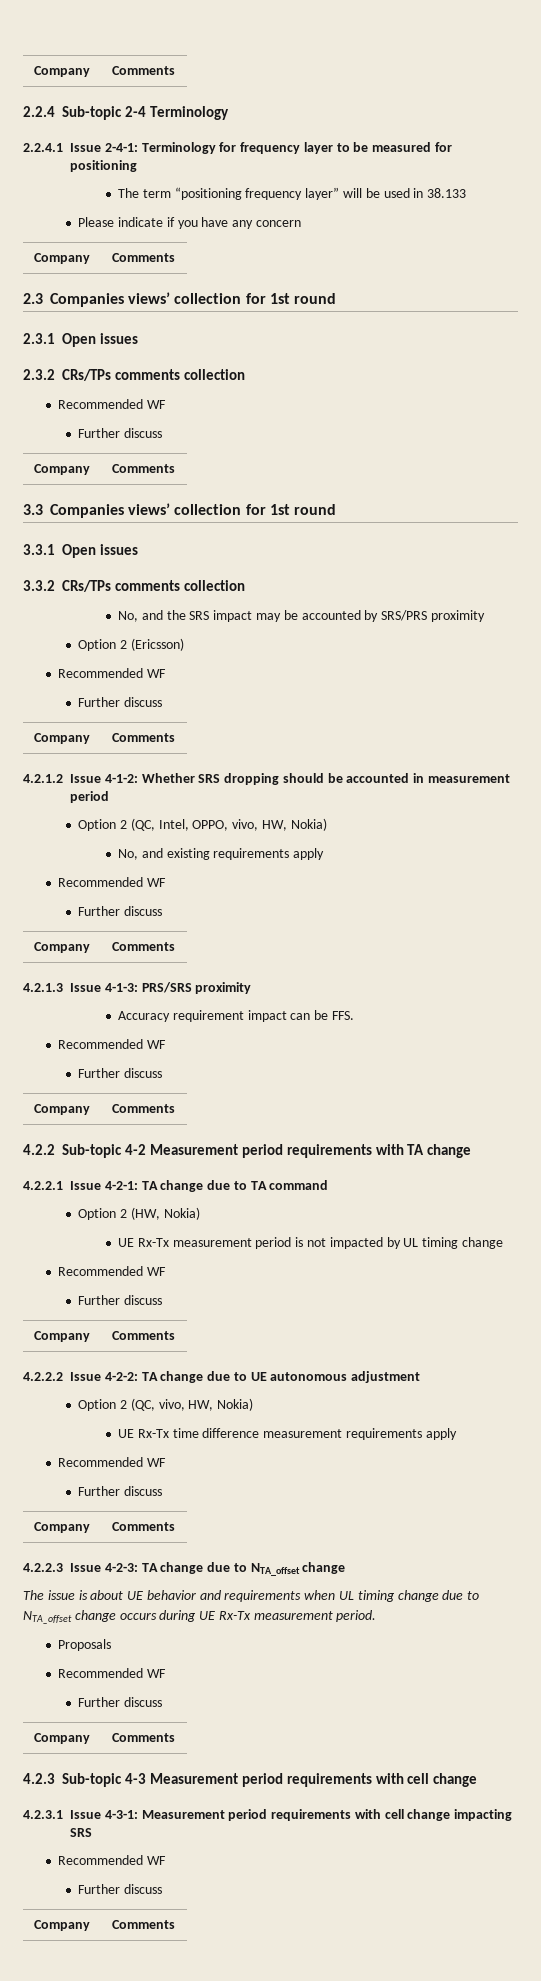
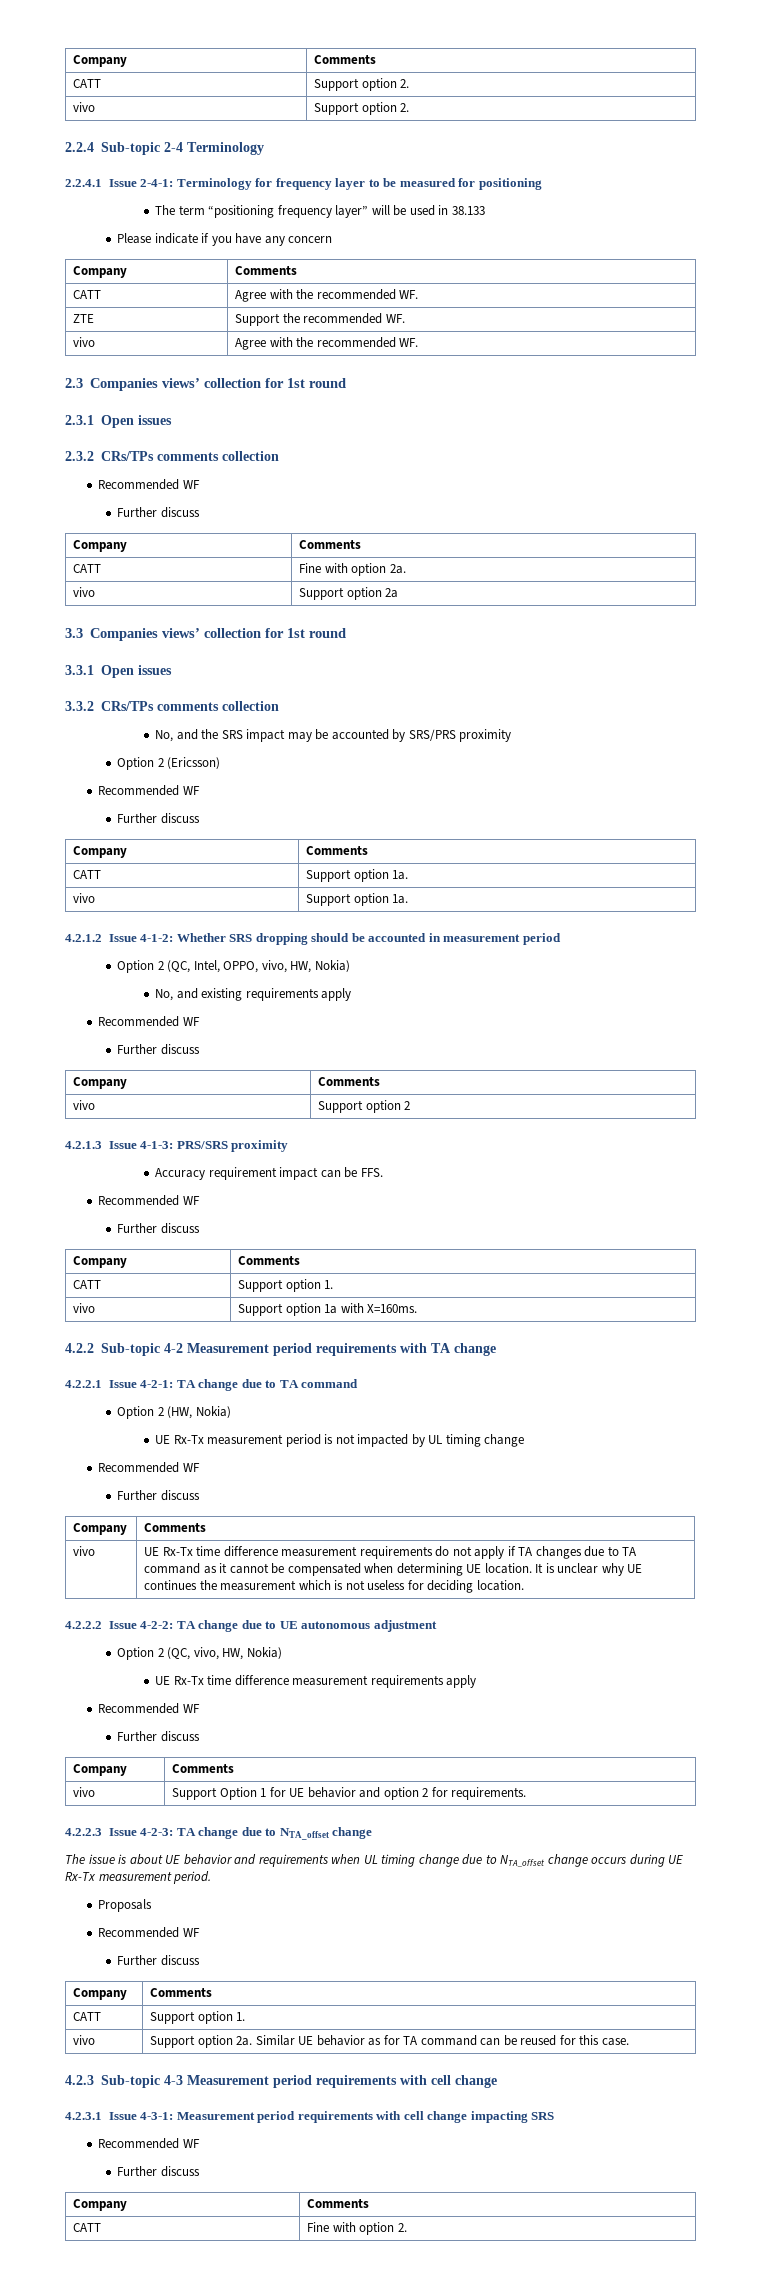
[33,66,90,77] [111,66,175,75] Company | Comments -> [73,55,128,67] [314,55,377,64] [73,79,102,88] [314,78,410,91] [73,102,96,112] [314,102,410,115] Company | Comments // CATT | Support option 2. // vivo | Support option 2.
(175, 257) none -> [73,290,102,299] [235,289,419,302] [73,314,95,323] [235,313,405,326] [73,337,96,347] [235,337,419,350] // CATT | Agree with the recommended WF. // ZTE | Support the recommended WF. // vivo | Agree with the recommended WF.
(175, 468) none -> [73,564,102,573] [299,563,406,576] [73,587,96,597] [299,587,399,600] // CATT | Fine with option 2a. // vivo | Support option 2a
(175, 737) none -> [73,870,102,879] [306,869,409,882] [73,893,96,903] [306,893,409,906] // CATT | Support option 1a. // vivo | Support option 1a.
(175, 946) none -> [73,1100,96,1110] [318,1100,411,1113] // vivo | Support option 2
(175, 1108) none -> [73,1280,102,1289] [238,1279,334,1292] [73,1303,96,1313] [238,1303,418,1316] // CATT | Support option 1. // vivo | Support option 1a with X=160ms.
(175, 1335) none -> [73,1546,96,1556] [144,1546,638,1559] [144,1563,643,1576] [144,1580,524,1593] // vivo | UE Rx-Tx time difference measurement requirements do not apply if TA changes due to TA command as it cannot be compensated when determining UE location. It is unclear why UE continues the measurement which is not useless for deciding location.
(175, 1526) none -> [73,1787,96,1797] [172,1787,527,1800] // vivo | Support Option 1 for UE behavior and option 2 for requirements.
(175, 1737) none -> [73,2012,102,2021] [150,2011,246,2024] [73,2035,96,2045] [150,2035,629,2048] // CATT | Support option 1. // vivo | Support option 2a. Similar UE behavior as for TA command can be reused for this case.
(175, 1924) none -> [73,2223,102,2232] [307,2222,407,2235] // CATT | Fine with option 2.

